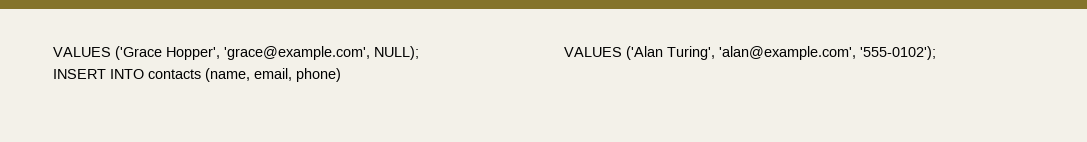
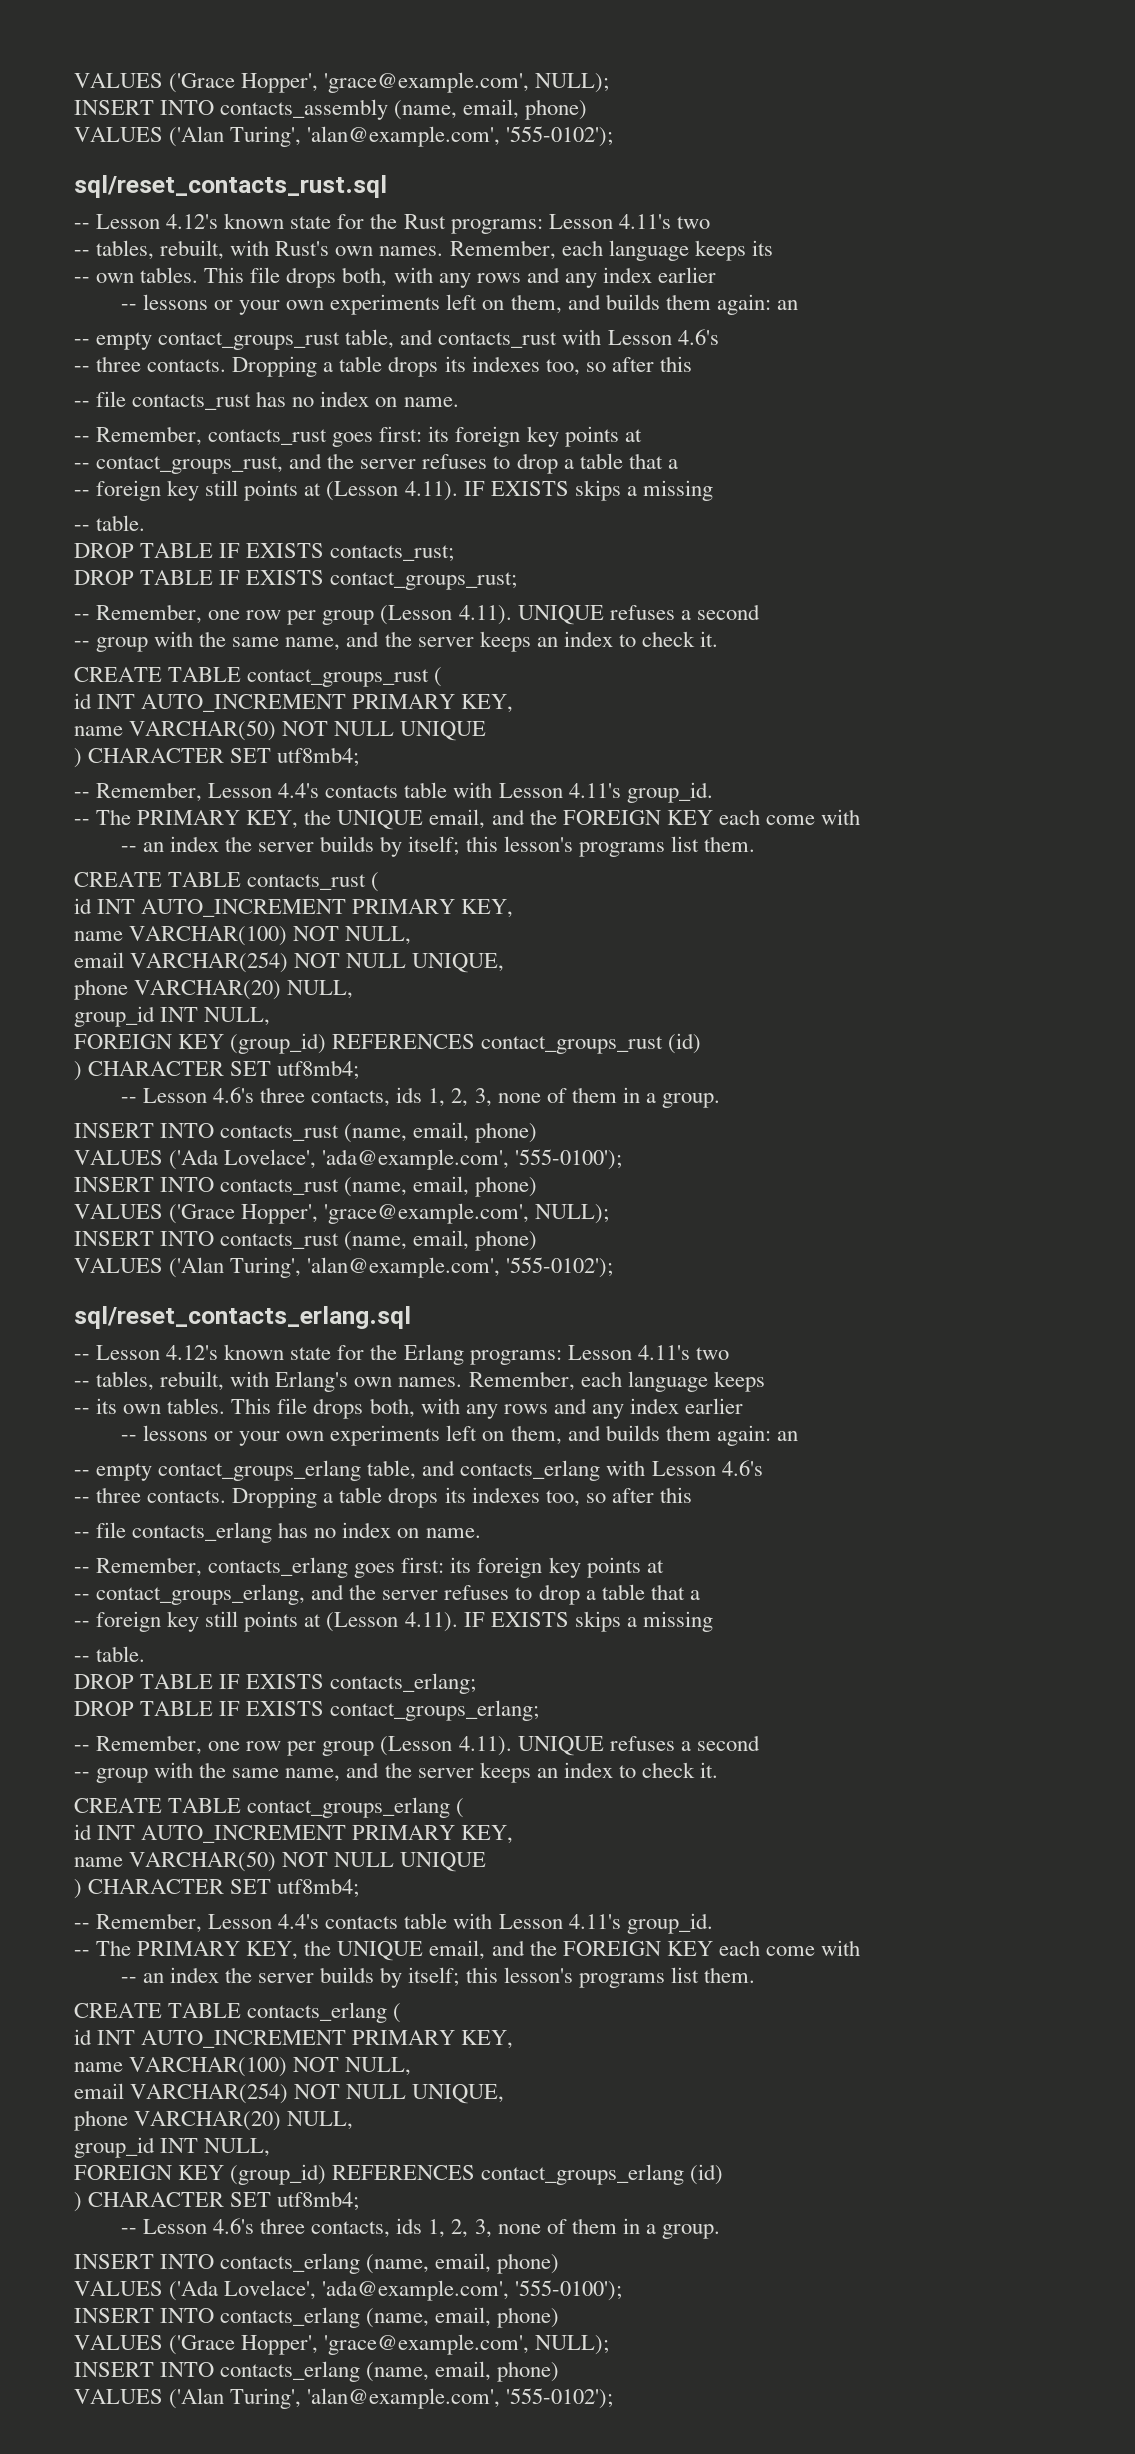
[53,46,419,60] [53,68,341,82] [564,46,936,60] VALUES ('Grace Hopper', 'grace@example.com', NULL); // INSERT INTO contacts (name, email, phone) // VALUES ('Alan Turing', 'alan@example.com', '555-0102'); -> [74,72,610,93] [74,99,588,120] [74,126,614,147] [74,175,387,198] [74,213,710,234] [74,240,773,261] [74,267,716,288] [120,294,798,315] [74,329,719,350] [74,356,692,377] [74,391,459,410] [74,426,642,447] [74,453,678,474] [74,480,713,501] [74,515,146,531] [74,543,455,562] [74,570,518,590] [74,604,760,625] [74,631,719,652] [74,667,443,687] [74,693,514,713] [74,720,487,741] [74,747,360,768] [74,782,713,803] [74,809,860,830] [120,836,755,857] [74,872,380,892] [74,898,514,918] [74,926,412,946] [74,952,505,973] [74,979,354,1000] [74,1006,271,1027] [74,1033,702,1054] [74,1060,360,1081] [120,1087,720,1108] [74,1122,538,1143] [74,1149,623,1170] [74,1176,538,1197] [74,1203,610,1224] [74,1230,538,1251] [74,1257,614,1278] [74,1306,411,1329] [74,1344,729,1365] [74,1371,765,1392] [74,1398,744,1419] [120,1425,798,1446] [74,1460,763,1481] [74,1487,692,1508] [74,1522,481,1543] [74,1557,664,1578] [74,1584,700,1605] [74,1611,713,1632] [74,1646,146,1662] [74,1673,477,1694] [74,1700,540,1721] [74,1735,760,1756] [74,1762,719,1783] [74,1797,465,1818] [74,1824,514,1844] [74,1851,487,1872] [74,1878,360,1899] [74,1913,713,1934] [74,1940,860,1961] [120,1967,755,1988] [74,2002,402,2023] [74,2029,514,2049] [74,2057,412,2077] [74,2083,505,2104] [74,2110,354,2131] [74,2137,271,2158] [74,2164,724,2185] [74,2191,360,2212] [120,2218,720,2239] [74,2253,560,2274] [74,2280,623,2301] [74,2307,560,2328] [74,2334,610,2355] [74,2361,560,2382] [74,2388,614,2409] VALUES ('Grace Hopper', 'grace@example.com', NULL); // INSERT INTO contacts_assembly (name, email, phone) // VALUES ('Alan Turing', 'alan@example.com', '555-0102'); // sql/reset_contacts_rust.sql // -- Lesson 4.12's known state for the Rust programs: Lesson 4.11's two // -- tables, rebuilt, with Rust's own names. Remember, each language keeps its // -- own tables. This file drops both, with any rows and any index earlier // -- lessons or your own experiments left on them, and builds them again: an // -- empty contact_groups_rust table, and contacts_rust with Lesson 4.6's // -- three contacts. Dropping a table drops its indexes too, so after this // -- file contacts_rust has no index on name. // -- Remember, contacts_rust goes first: its foreign key points at // -- contact_groups_rust, and the server refuses to drop a table that a // -- foreign key still points at (Lesson 4.11). IF EXISTS skips a missing // -- table. // DROP TABLE IF EXISTS contacts_rust; // DROP TABLE IF EXISTS contact_groups_rust; // -- Remember, one row per group (Lesson 4.11). UNIQUE refuses a second // -- group with the same name, and the server keeps an index to check it. // CREATE TABLE contact_groups_rust ( // id INT AUTO_INCREMENT PRIMARY KEY, // name VARCHAR(50) NOT NULL UNIQUE // ) CHARACTER SET utf8mb4; // -- Remember, Lesson 4.4's contacts table with Lesson 4.11's group_id. // -- The PRIMARY KEY, the UNIQUE email, and the FOREIGN KEY each come with // -- an index the server builds by itself; this lesson's programs list them. // CREATE TABLE contacts_rust ( // id INT AUTO_INCREMENT PRIMARY KEY, // name VARCHAR(100) NOT NULL, // email VARCHAR(254) NOT NULL UNIQUE, // phone VARCHAR(20) NULL, // group_id INT NULL, // FOREIGN KEY (group_id) REFERENCES contact_groups_rust (id) // ) CHARACTER SET utf8mb4; // -- Lesson 4.6's three contacts, ids 1, 2, 3, none of them in a group. // INSERT INTO contacts_rust (name, email, phone) // VALUES ('Ada Lovelace', 'ada@example.com', '555-0100'); // INSERT INTO contacts_rust (name, email, phone) // VALUES ('Grace Hopper', 'grace@example.com', NULL); // INSERT INTO contacts_rust (name, email, phone) // VALUES ('Alan Turing', 'alan@example.com', '555-0102'); // sql/reset_contacts_erlang.sql // -- Lesson 4.12's known state for the Erlang programs: Lesson 4.11's two // -- tables, rebuilt, with Erlang's own names. Remember, each language keeps // -- its own tables. This file drops both, with any rows and any index earlier // -- lessons or your own experiments left on them, and builds them again: an // -- empty contact_groups_erlang table, and contacts_erlang with Lesson 4.6's // -- three contacts. Dropping a table drops its indexes too, so after this // -- file contacts_erlang has no index on name. // -- Remember, contacts_erlang goes first: its foreign key points at // -- contact_groups_erlang, and the server refuses to drop a table that a // -- foreign key still points at (Lesson 4.11). IF EXISTS skips a missing // -- table. // DROP TABLE IF EXISTS contacts_erlang; // DROP TABLE IF EXISTS contact_groups_erlang; // -- Remember, one row per group (Lesson 4.11). UNIQUE refuses a second // -- group with the same name, and the server keeps an index to check it. // CREATE TABLE contact_groups_erlang ( // id INT AUTO_INCREMENT PRIMARY KEY, // name VARCHAR(50) NOT NULL UNIQUE // ) CHARACTER SET utf8mb4; // -- Remember, Lesson 4.4's contacts table with Lesson 4.11's group_id. // -- The PRIMARY KEY, the UNIQUE email, and the FOREIGN KEY each come with // -- an index the server builds by itself; this lesson's programs list them. // CREATE TABLE contacts_erlang ( // id INT AUTO_INCREMENT PRIMARY KEY, // name VARCHAR(100) NOT NULL, // email VARCHAR(254) NOT NULL UNIQUE, // phone VARCHAR(20) NULL, // group_id INT NULL, // FOREIGN KEY (group_id) REFERENCES contact_groups_erlang (id) // ) CHARACTER SET utf8mb4; // -- Lesson 4.6's three contacts, ids 1, 2, 3, none of them in a group. // INSERT INTO contacts_erlang (name, email, phone) // VALUES ('Ada Lovelace', 'ada@example.com', '555-0100'); // INSERT INTO contacts_erlang (name, email, phone) // VALUES ('Grace Hopper', 'grace@example.com', NULL); // INSERT INTO contacts_erlang (name, email, phone) // VALUES ('Alan Turing', 'alan@example.com', '555-0102');

